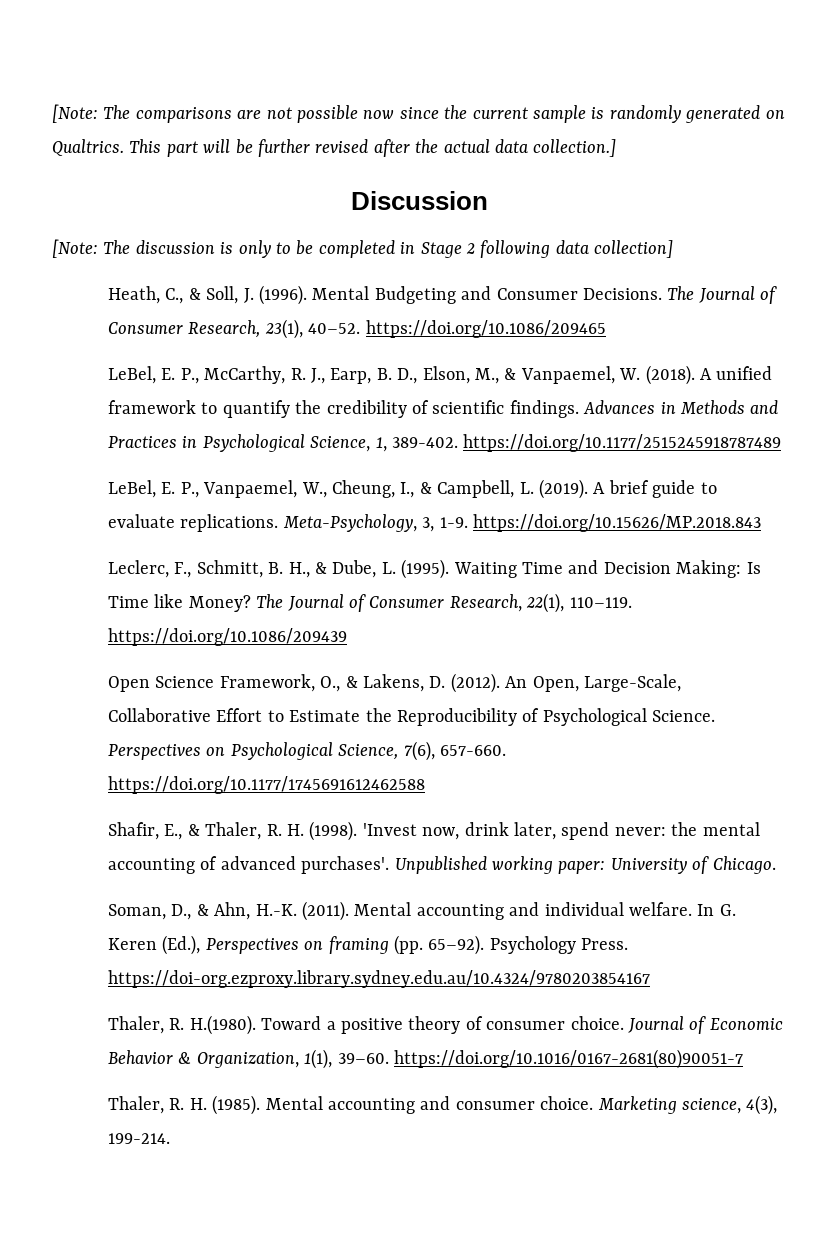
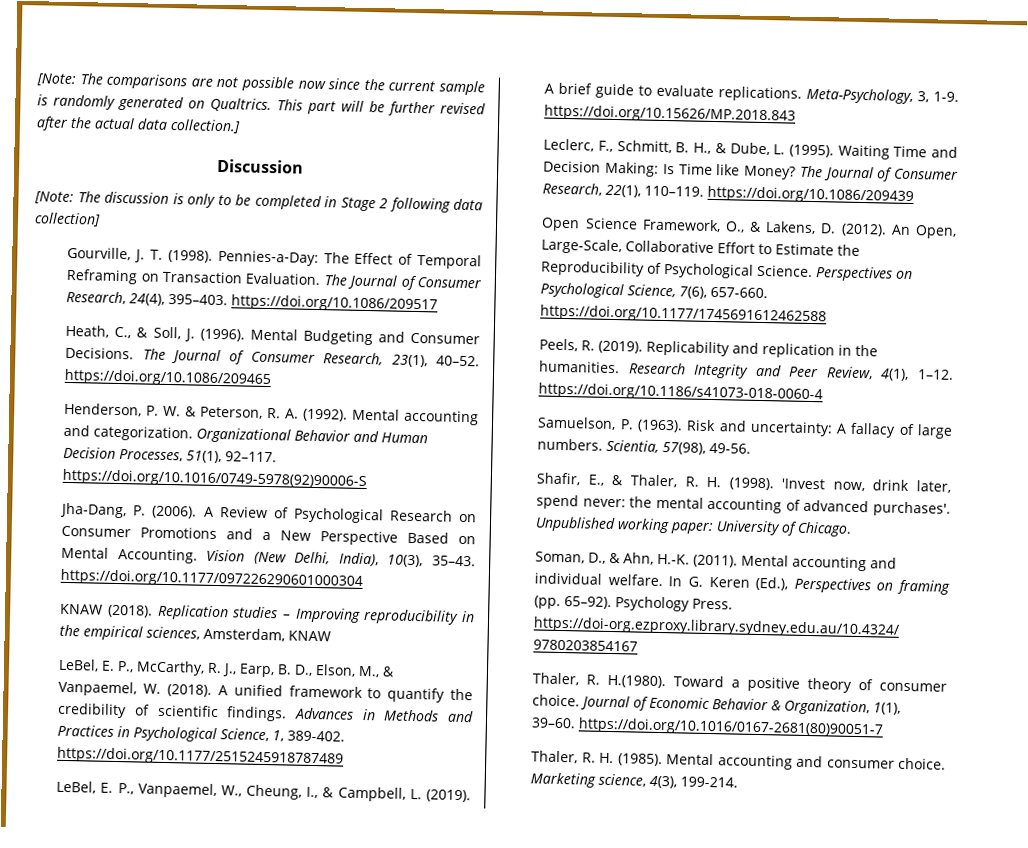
(674, 249) none -> [67,246,483,270] [66,268,481,291] [66,290,439,313] // Gourville, J. T. (1998). Pennies‐a‐Day: The Effect of Temporal Reframing on Transaction Evaluation. The Journal of Consumer Research, 24(4), 395–403. https://doi.org/10.1086/209517
(606, 329) none -> [64,402,479,426] [63,424,429,444] [63,446,278,464] [62,468,368,490] [60,502,478,524] [61,525,476,546] [61,546,476,568] [60,568,364,589] [60,603,475,625] [59,624,332,642] // Henderson, P. W. & Peterson, R. A. (1992). Mental accounting and categorization. Organizational Behavior and Human Decision Processes, 51(1), 92–117. https://doi.org/10.1016/0749-5978(92)90006-S // Jha-Dang, P. (2006). A Review of Psychological Research on Consumer Promotions and a New Perspective Based on Mental Accounting. Vision (New Delhi, India), 10(3), 35–43. https://doi.org/10.1177/097226290601000304 // KNAW (2018). Replication studies – Improving reproducibility in the empirical sciences, Amsterdam, KNAW
(426, 785) none -> [539,338,879,359] [539,360,954,381] [538,382,824,403] [537,416,953,439] [537,438,752,455] // Peels, R. (2019). Replicability and replication in the humanities. Research Integrity and Peer Review, 4(1), 1–12. https://doi.org/10.1186/s41073-018-0060-4 // Samuelson, P. (1963). Risk and uncertainty: A fallacy of large numbers. Scientia, 57(98), 49-56.

